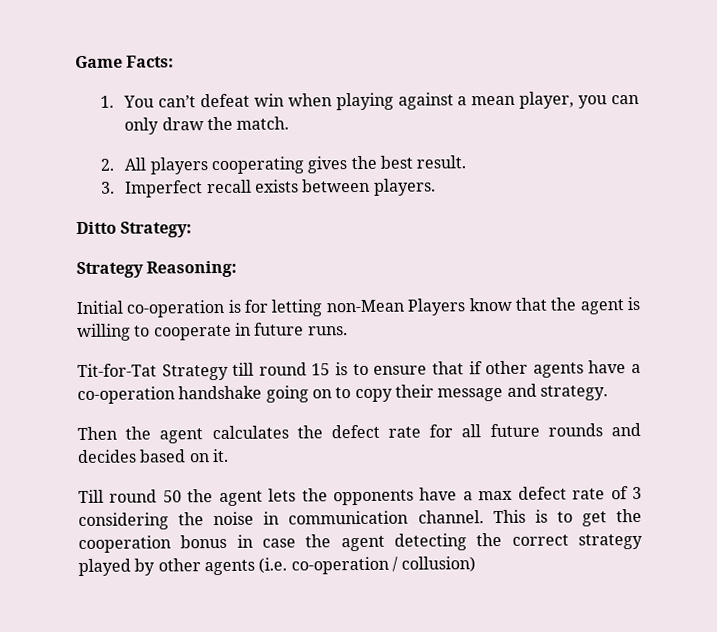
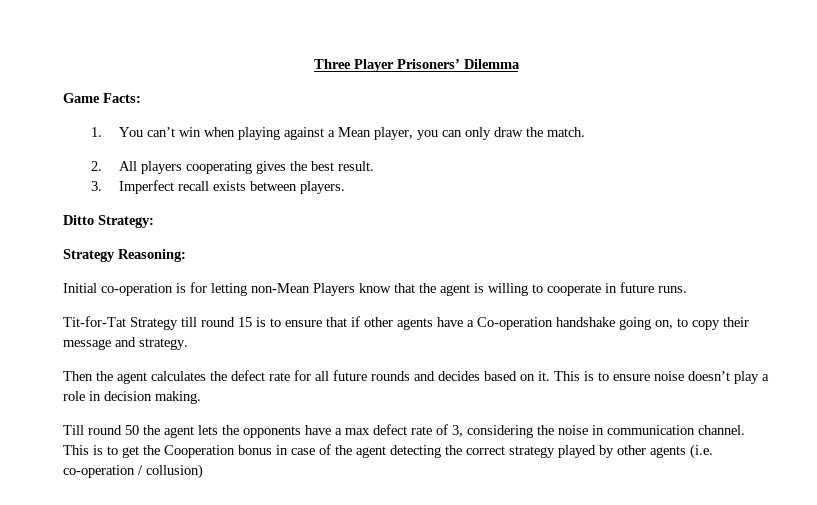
(75, 62) none -> [313,59,520,72] Three Player Prisoners’ Dilemma //
[200,93,251,108] defeat -> (176, 132) none
[471,95,516,106] mean -> [338,127,372,137] Mean
[77,386,175,405] co-operation -> [477,317,553,330] Co-operation
[311,389,332,399] on -> [655,320,673,329] on,
(229, 455) none -> [554,371,769,384] [63,391,201,404] This is to ensure noise doesn’t play a role in decision making.
[632,486,642,500] 3 -> [452,425,463,437] 3,
[78,535,171,554] cooperation -> [164,445,235,458] Cooperation
(296, 543) none -> [319,444,331,455] of

